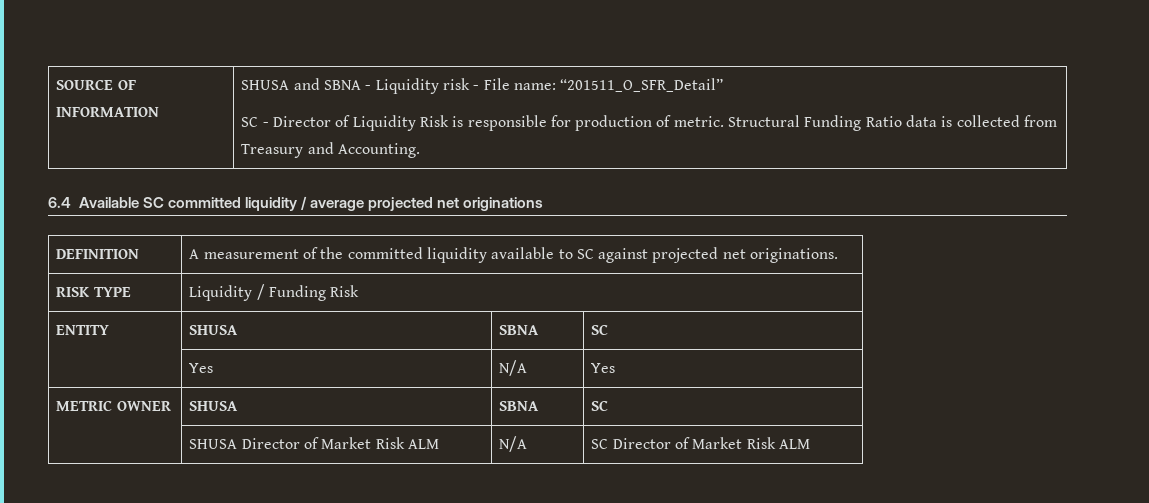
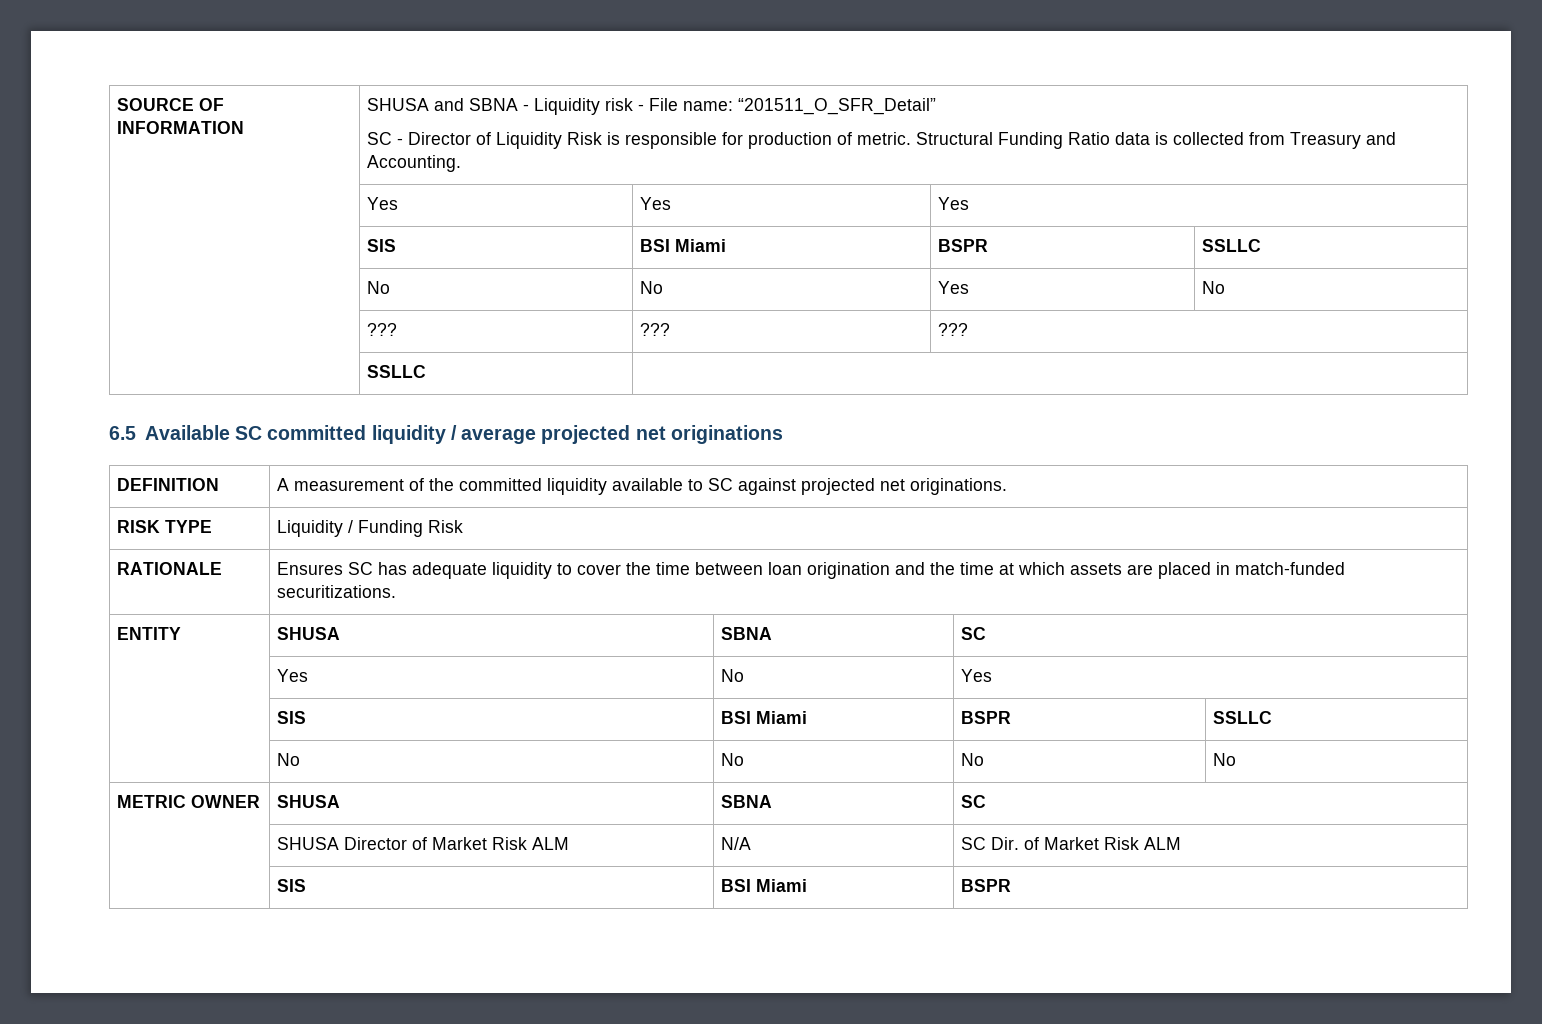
[48,197,71,208] // 6.4 -> [367,197,399,210] [640,197,672,210] [938,197,970,210] [367,239,397,252] [640,239,727,252] [938,239,989,252] [1202,239,1262,252] [367,281,391,294] [640,281,664,294] [938,281,970,294] [1202,281,1226,294] [367,323,398,336] [640,323,671,336] [938,323,969,336] [367,365,427,378] [109,426,136,440] // | Yes | Yes | Yes // | SIS | BSI Miami | BSPR | SSLLC // | No | No | Yes | No // | ??? | ??? | ??? // | SSLLC | // 6.5
(360, 291) none -> [117,562,223,575] [277,562,1346,579] [277,585,397,598] // RATIONALE | Ensures SC has adequate liquidity to cover the time between loan origination and the time at which assets are placed in match-funded securitizations.
[499,360,528,376] [591,363,616,373] N/A | Yes -> [721,669,745,682] [961,669,993,682] [277,711,307,724] [721,711,808,724] [961,711,1012,724] [1213,711,1273,724] [277,753,301,766] [721,753,745,766] [961,753,985,766] [1213,753,1237,766] No | Yes // | SIS | BSI Miami | BSPR | SSLLC // | No | No | No | No
[612,437,810,449] Director of Market Risk ALM -> [991,837,1182,850] [277,879,307,892] [721,879,808,892] [961,879,1012,892] Dir. of Market Risk ALM // | SIS | BSI Miami | BSPR

